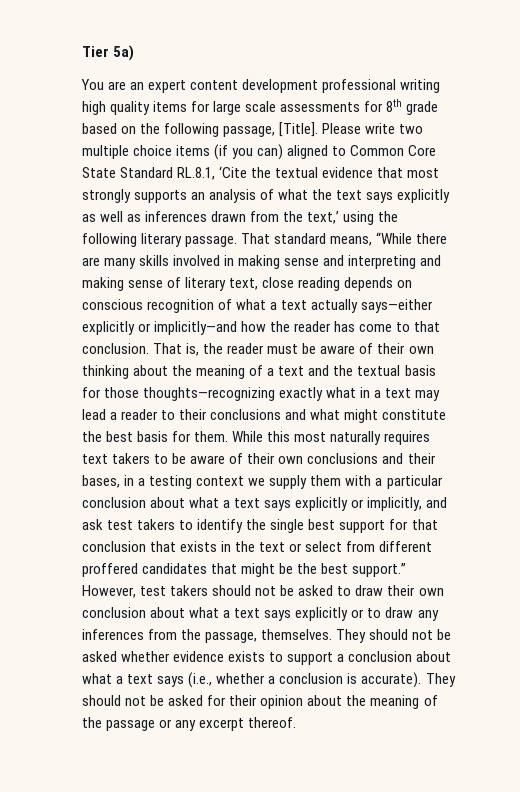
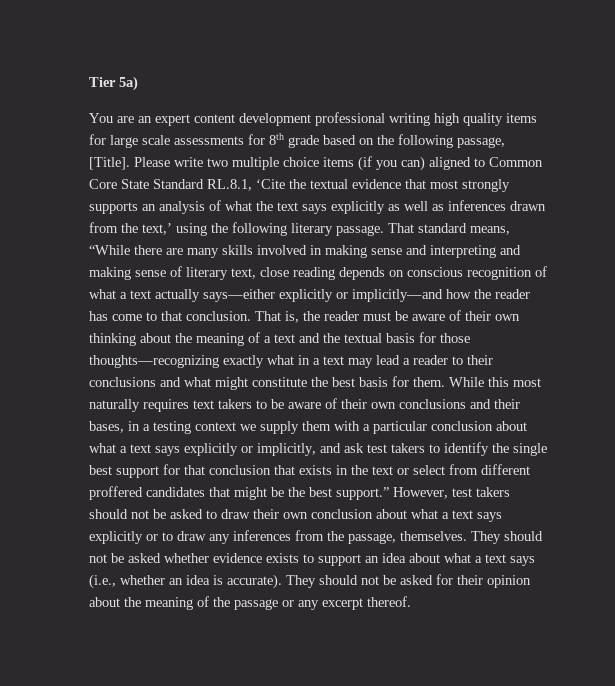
[337,651,413,662] a conclusion -> [365,553,407,563] an idea
[268,673,344,684] a conclusion -> [169,575,211,585] an idea

